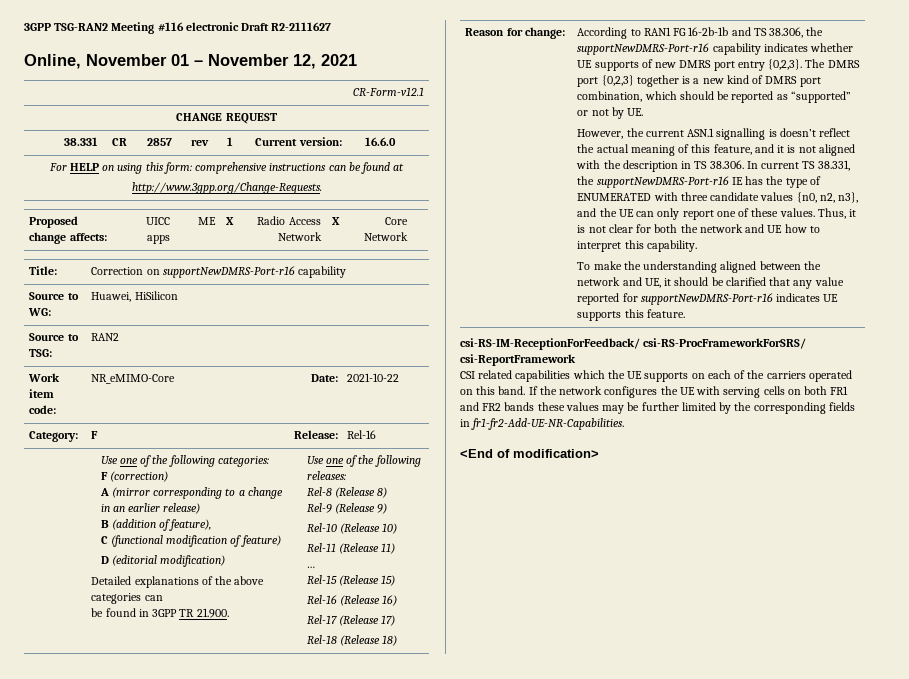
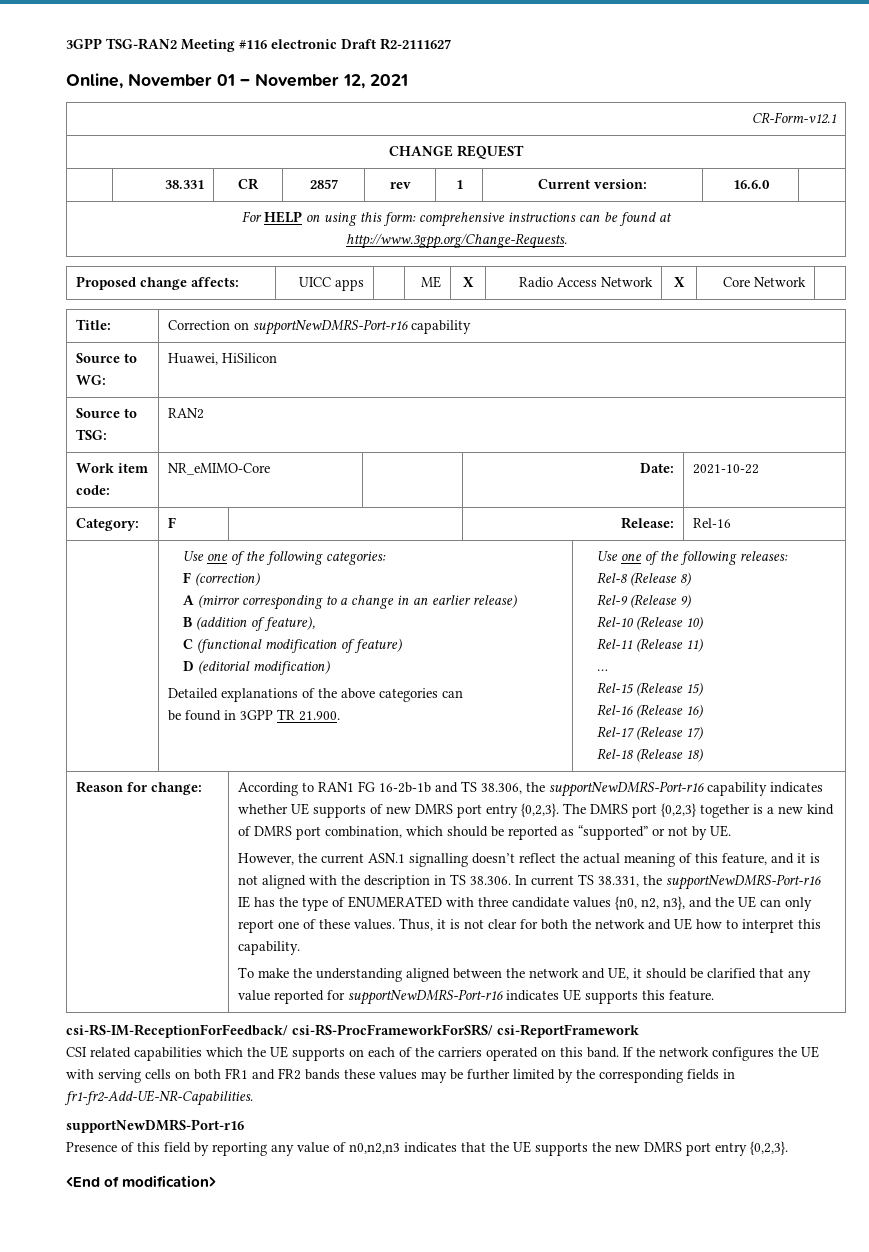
[768,129,777,137] is -> (469, 860) none
(625, 424) none -> [66,1119,244,1133] [66,1141,788,1156] // supportNewDMRS-Port-r16 // Presence of this field by reporting any value of n0,n2,n3 indicates that the UE supports the new DMRS port entry {0,2,3}.

